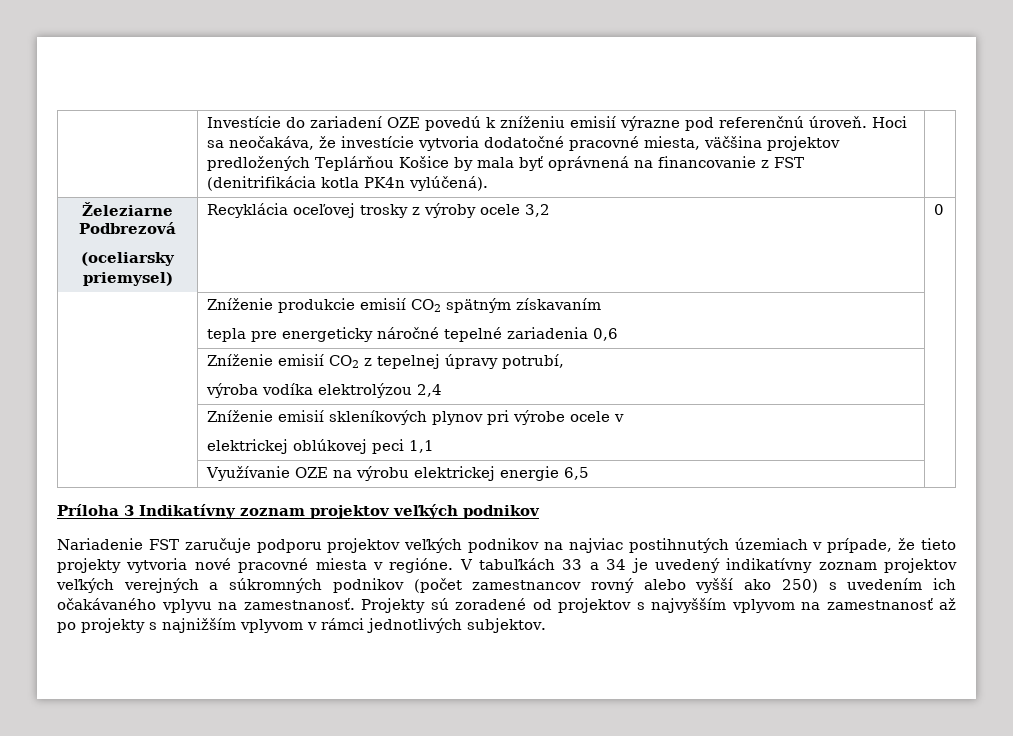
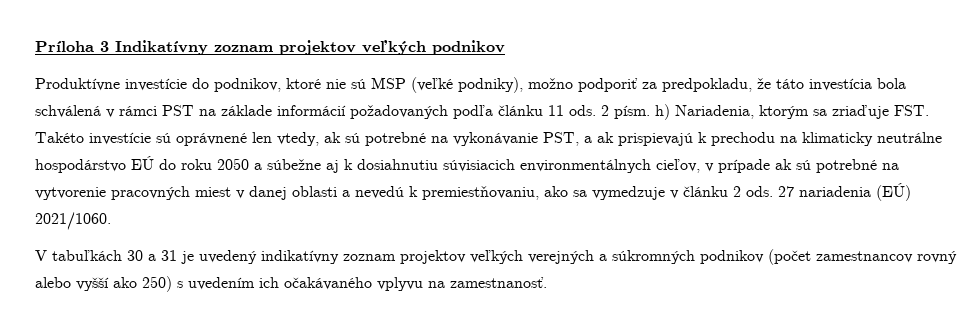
[206,116,907,131] [206,136,840,151] [206,156,804,171] [206,176,488,191] [82,202,173,216] [79,222,176,234] [81,252,175,266] [82,272,173,286] [206,203,550,218] [933,204,944,215] [206,298,601,313] [206,327,618,342] [206,354,564,369] [205,383,442,398] [206,410,624,425] [206,439,434,454] [205,466,589,481] | Investície do zariadení OZE povedú k zníženiu emisií výrazne pod referenčnú úroveň. Hoci sa neočakáva, že investície vytvoria dodatočné pracovné miesta, väčšina projektov predložených Teplárňou Košice by mala byť oprávnená na financovanie z FST (denitrifikácia kotla PK4n vylúčená). | // Železiarne Podbrezová // (oceliarsky priemysel) | Recyklácia oceľovej trosky z výroby ocele 3,2 | 0 // | Zníženie produkcie emisií CO2 spätným získavaním // tepla pre energeticky náročné tepelné zariadenia 0,6 | // | Zníženie emisií CO2 z tepelnej úpravy potrubí, // výroba vodíka elektrolýzou 2,4 | // | Zníženie emisií skleníkových plynov pri výrobe ocele v // elektrickej oblúkovej peci 1,1 | // | Využívanie OZE na výrobu elektrickej energie 6,5 | // -> (35, 46) none
[57,538,956,553] [57,558,627,573] Nariadenie FST zaručuje podporu projektov veľkých podnikov na najviac postihnutých územiach v prípade, že tieto projekty vytvoria nové pracovné miesta v regióne. V tabuľkách 33 a 34 -> [35,77,906,93] [35,104,929,120] [35,132,942,146] [35,156,899,173] [35,183,911,201] [35,212,111,230] [35,250,177,261] Produktívne investície do podnikov, ktoré nie sú MSP (veľké podniky), možno podporiť za predpokladu, že táto investícia bola schválená v rámci PST na základe informácií požadovaných podľa článku 11 ods. 2 písm. h) Nariadenia, ktorým sa zriaďuje FST. Takéto investície sú oprávnené len vtedy, ak sú potrebné na vykonávanie PST, a ak prispievajú k prechodu na klimaticky neutrálne hospodárstvo EÚ do roku 2050 a súbežne aj k dosiahnutiu súvisiacich environmentálnych cieľov, v prípade ak sú potrebné na vytvorenie pracovných miest v danej oblasti a nevedú k premiestňovaniu, ako sa vymedzuje v článku 2 ods. 27 nariadenia (EÚ) 2021/1060. // V tabuľkách 30 a 31
[361,598,956,613] [57,618,546,633] Projekty sú zoradené od projektov s najvyšším vplyvom na zamestnanosť až po projekty s najnižším vplyvom v rámci jednotlivých subjektov. -> (547, 282) none

